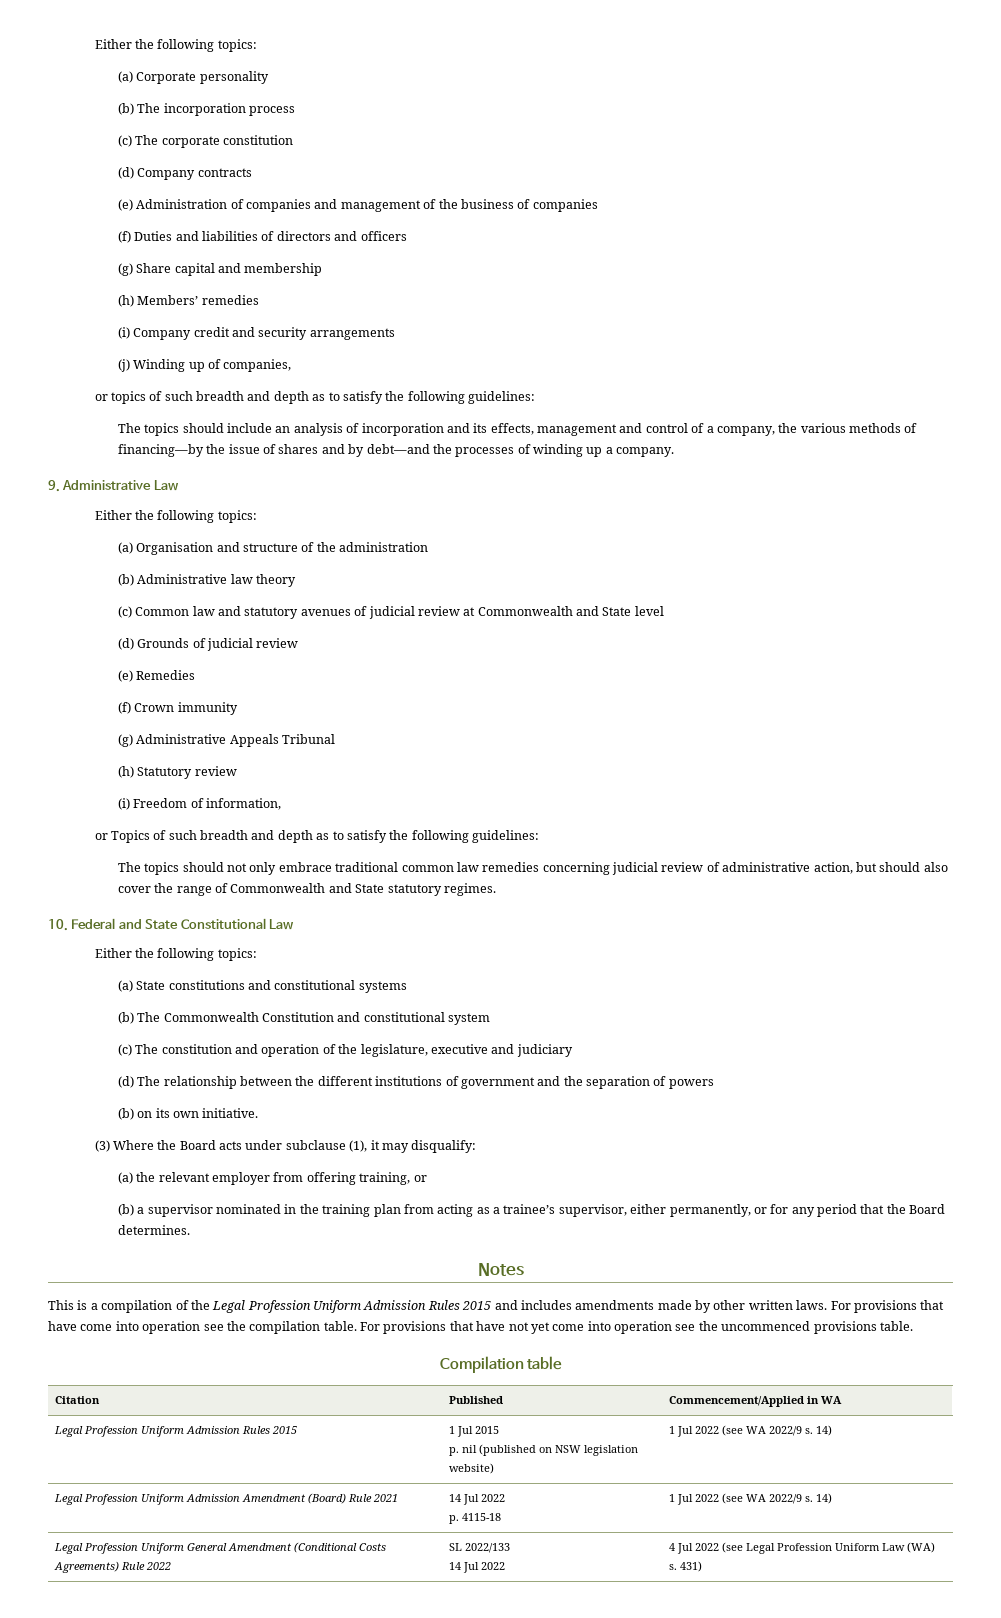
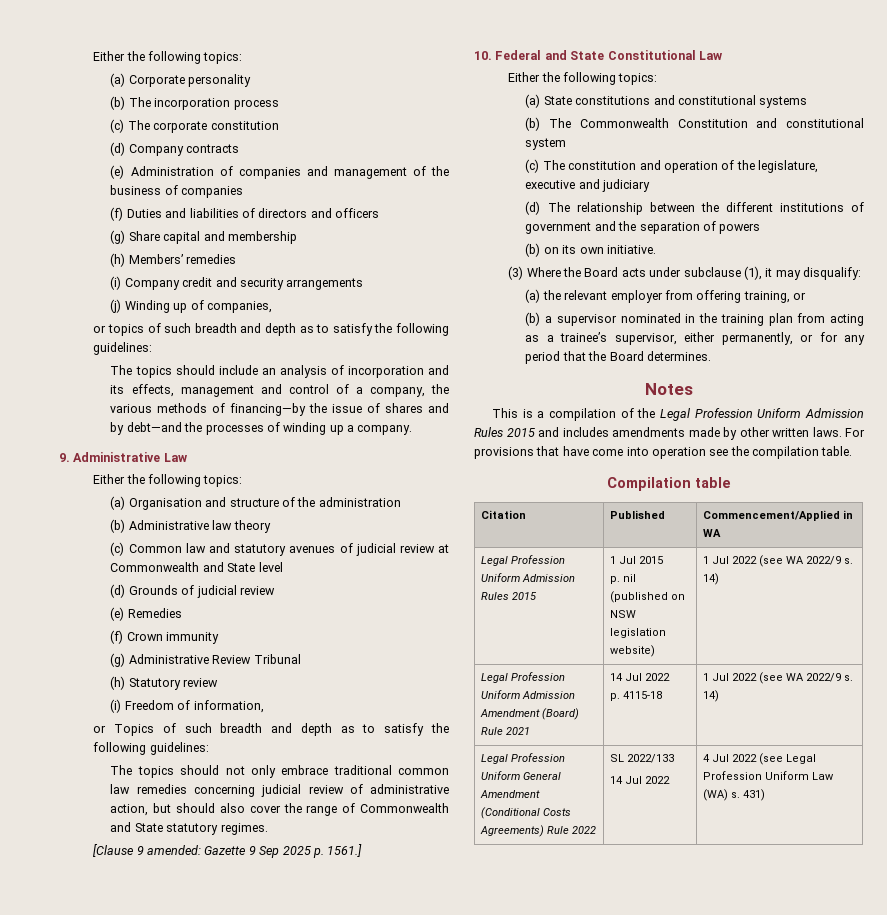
[229,734,279,747] Appeals -> [212,655,252,664] Review
(496, 889) none -> [93,844,363,858] // [Clause 9 amended: Gazette 9 Sep 2025 p. 1561.]
[360,1321,913,1334] For provisions that have not yet come into operation see the uncommenced provisions table. -> (853, 451) none

